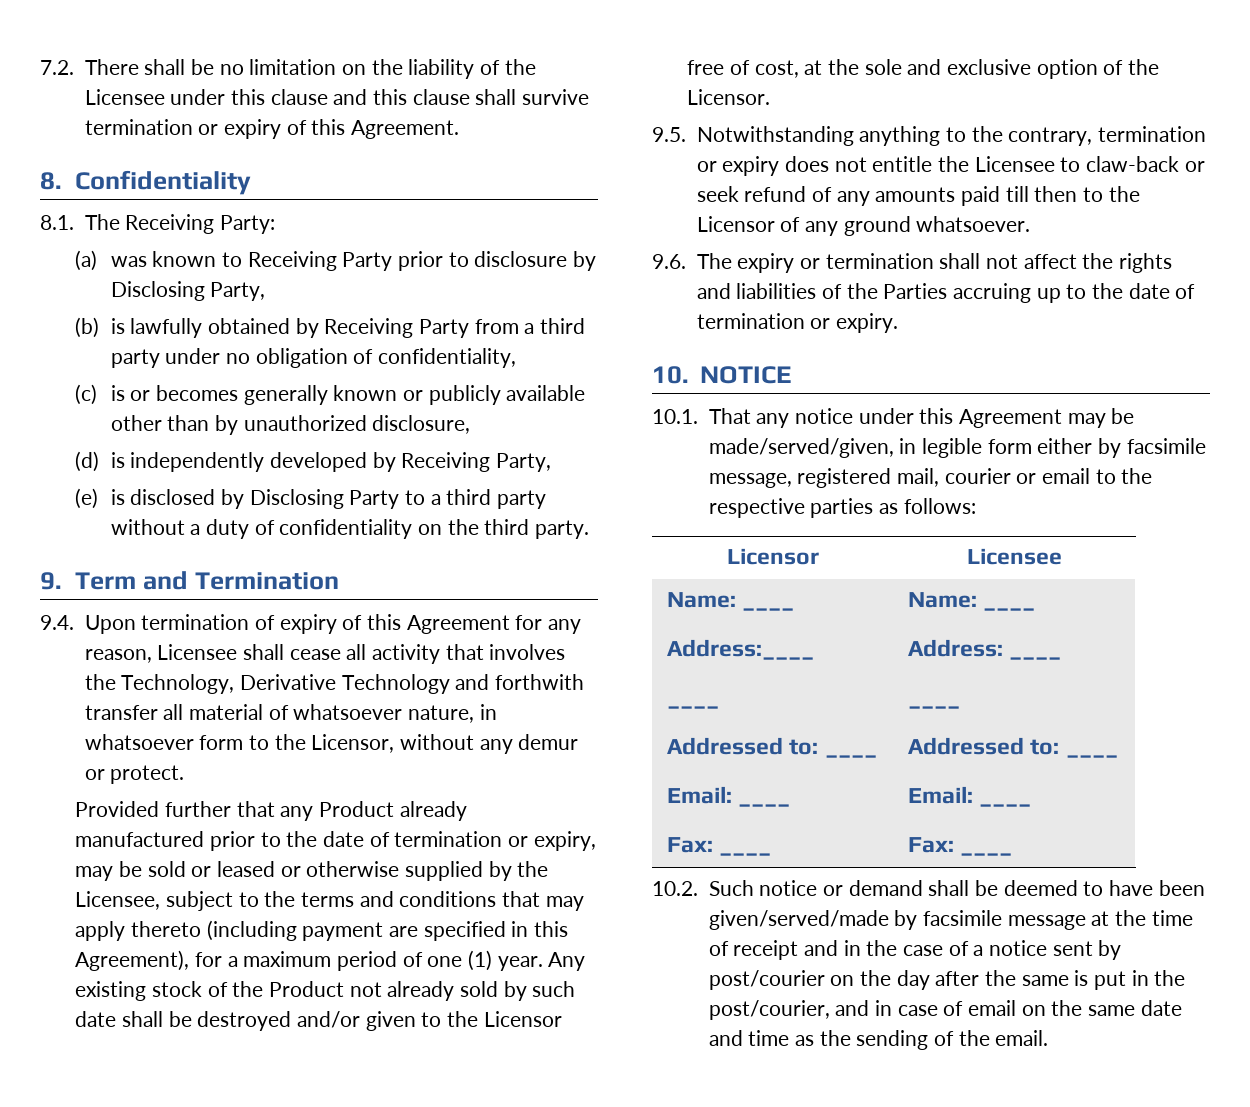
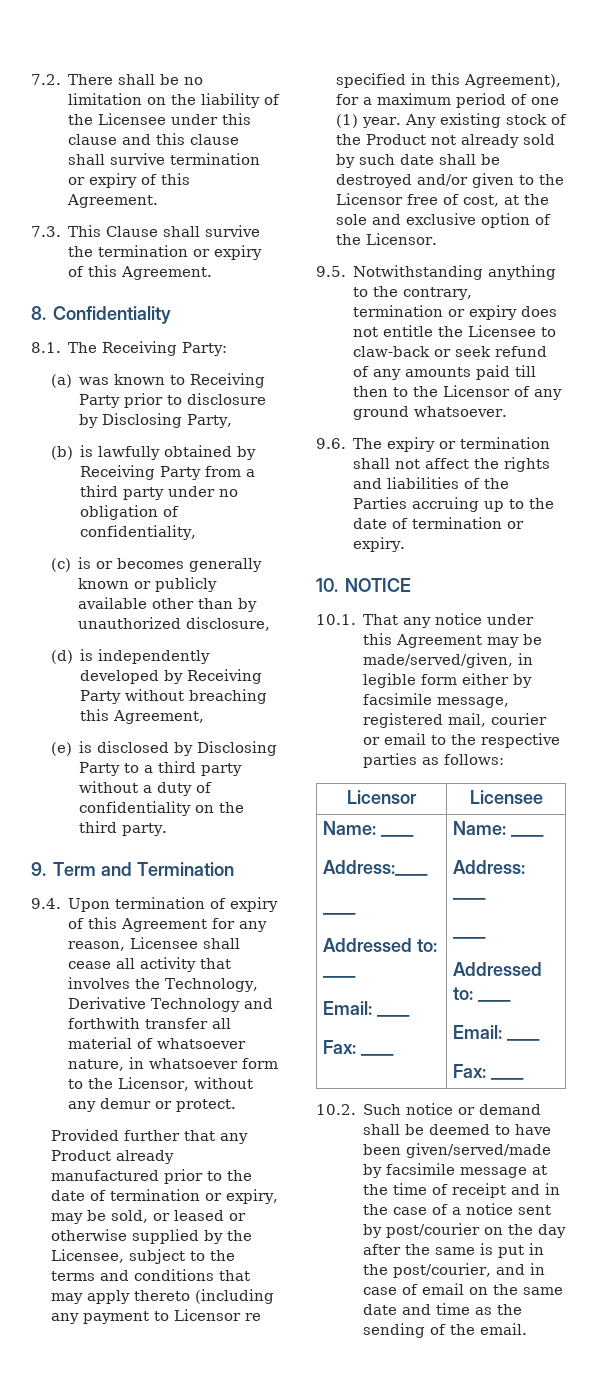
(459, 129) none -> [31,225,261,237] [68,245,263,260] [68,265,213,280] // 7.3. This Clause shall survive the termination or expiry of this Agreement.
[495,453,551,472] Party, -> [79,689,267,704] [79,709,204,724] Party without breaching this Agreement,
[147,861,186,877] sold -> [110,1210,148,1223] sold,
[302,922,418,941] payment are -> [50,1309,261,1324] any payment to Licensor re

